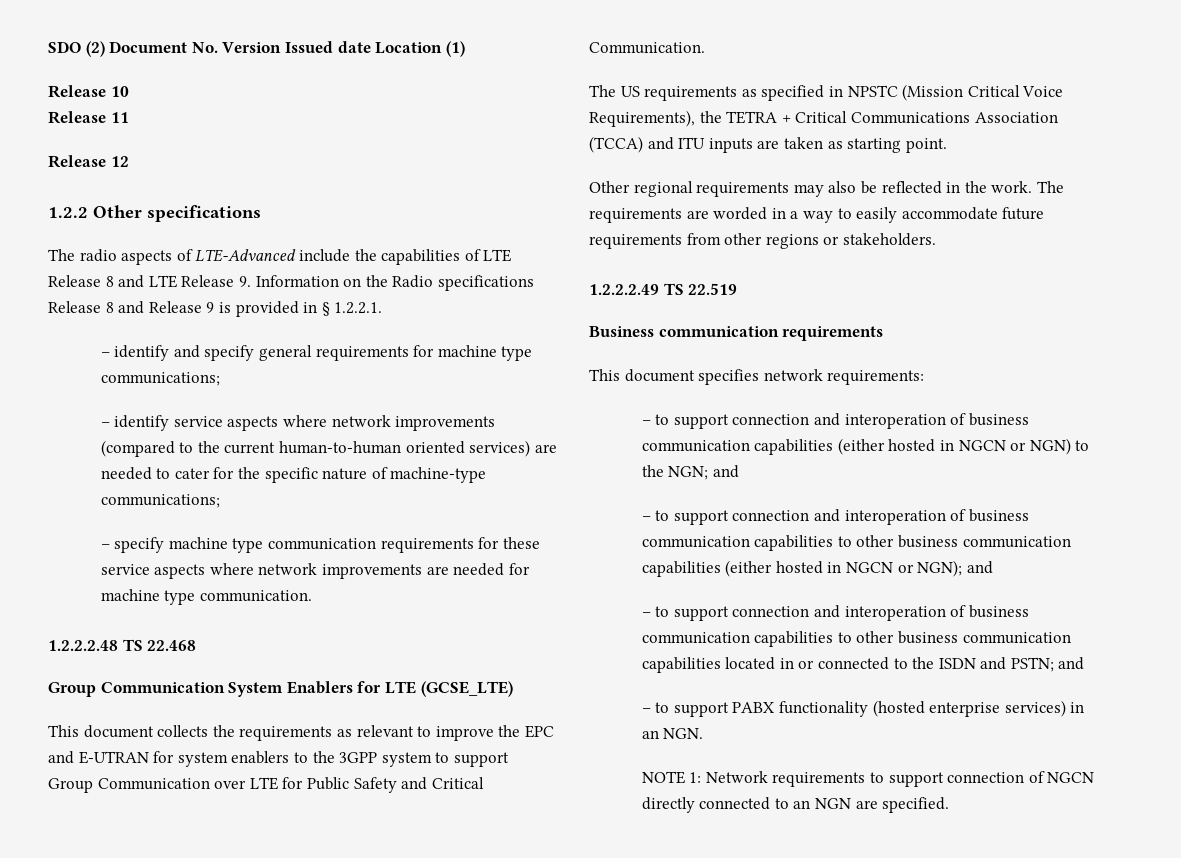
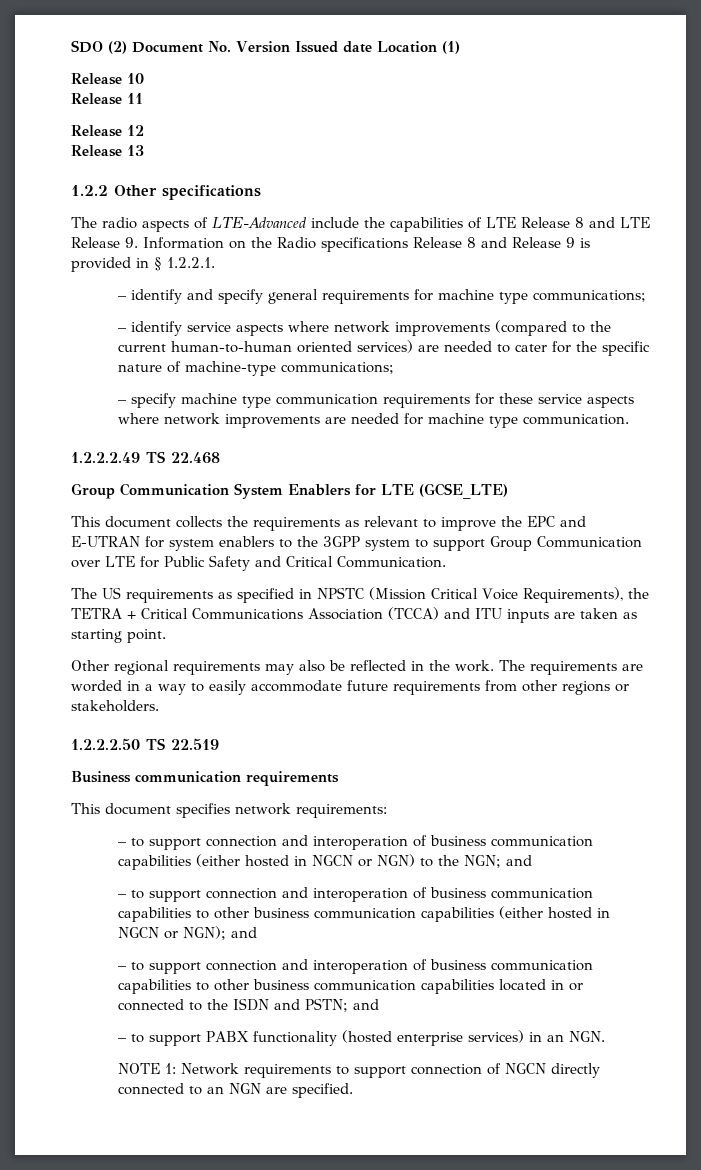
(129, 161) none -> [71,145,144,157] // Release 13
[48,640,118,651] 1.2.2.2.48 -> [71,452,140,463] 1.2.2.2.49
[589,284,659,295] 1.2.2.2.49 -> [71,738,140,750] 1.2.2.2.50

